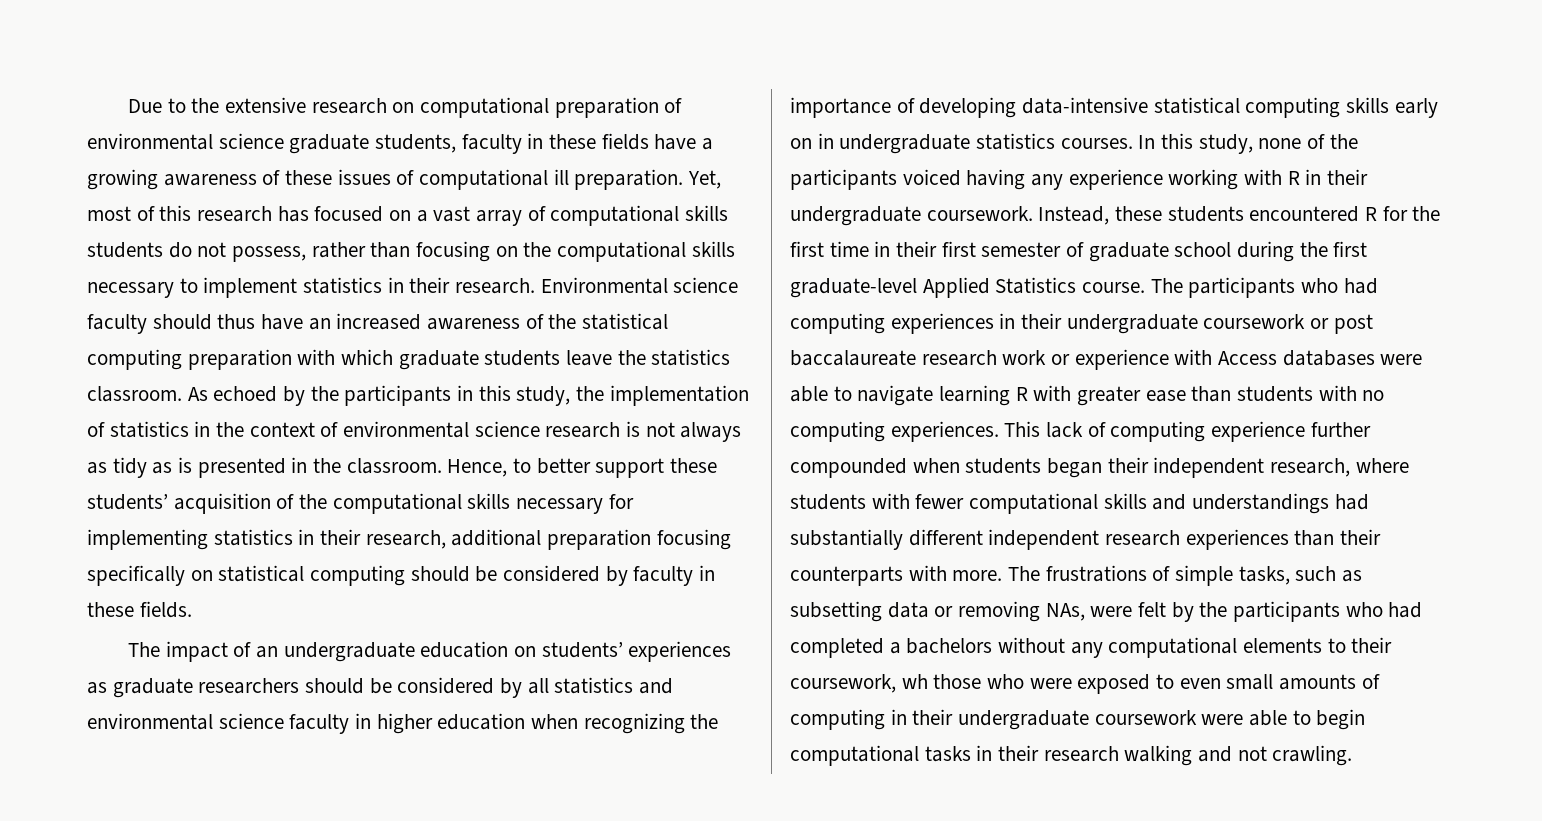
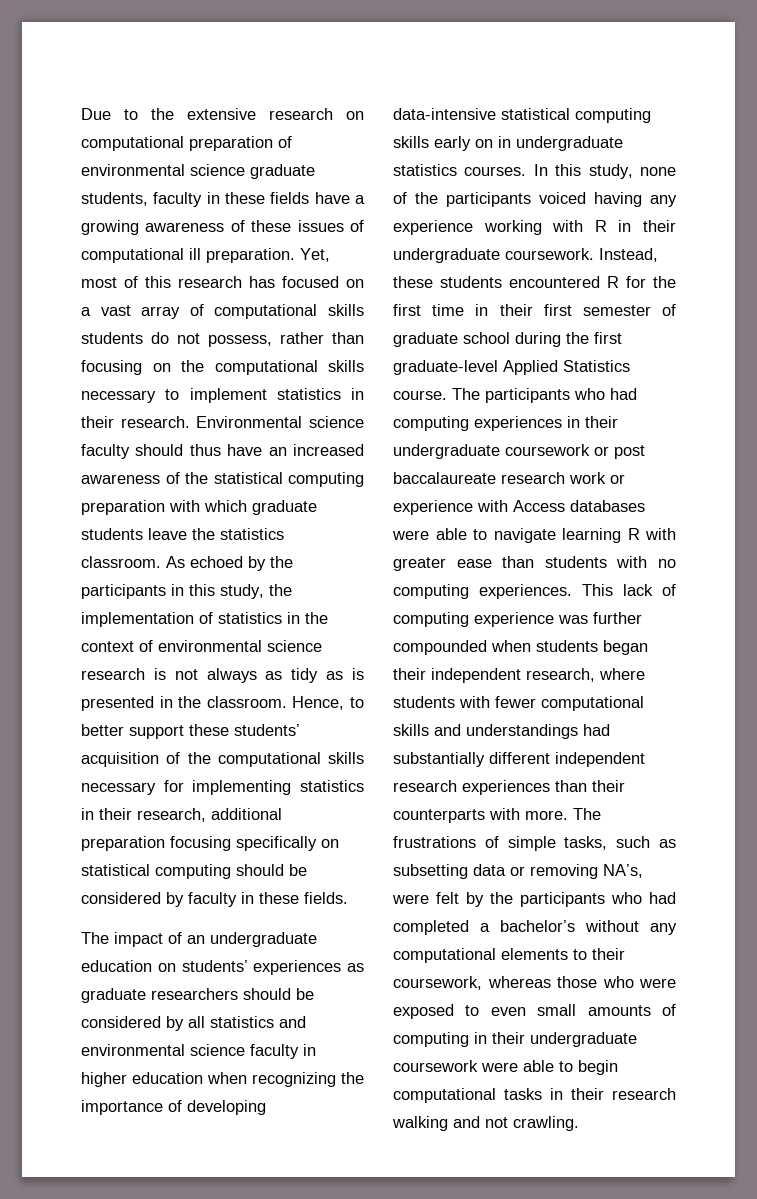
(1306, 431) none -> [558,615,588,624] was
[1045,603,1085,621] NAs, -> [603,864,643,878] NA’s,
[906,638,993,654] bachelors -> [500,920,575,932] bachelor’s
[901,674,928,689] wh -> [487,976,551,988] whereas

